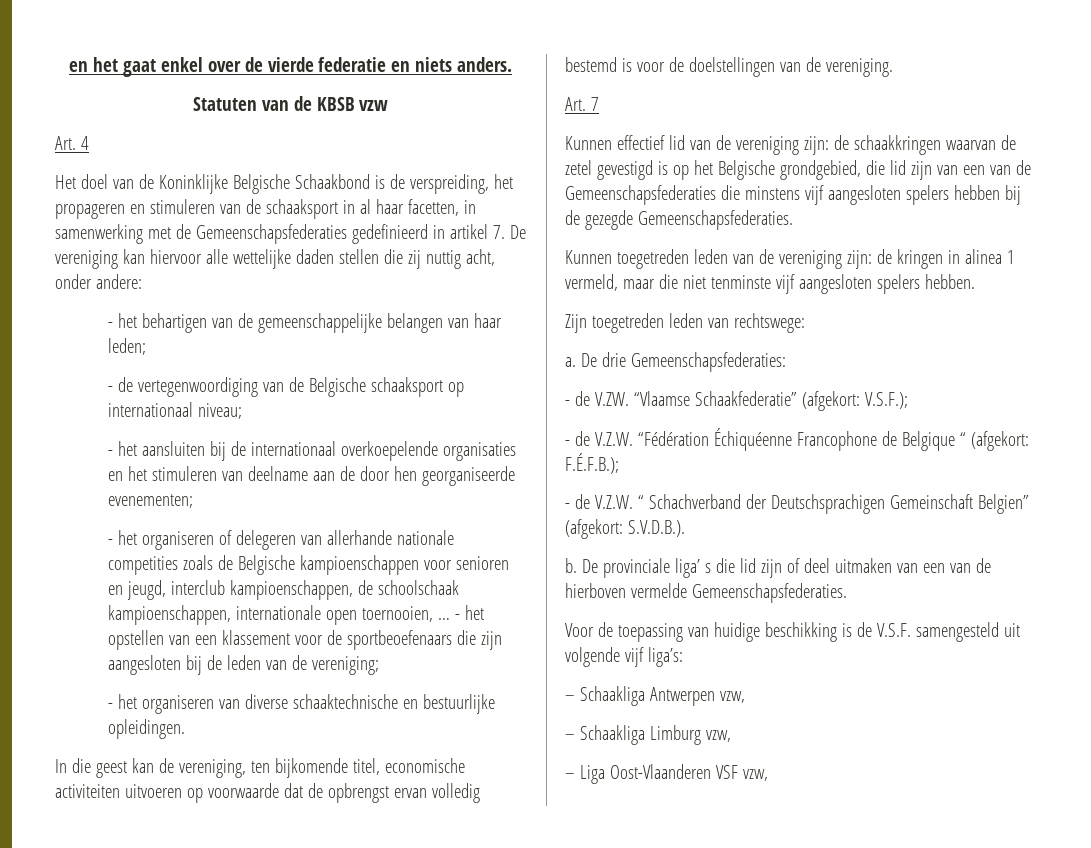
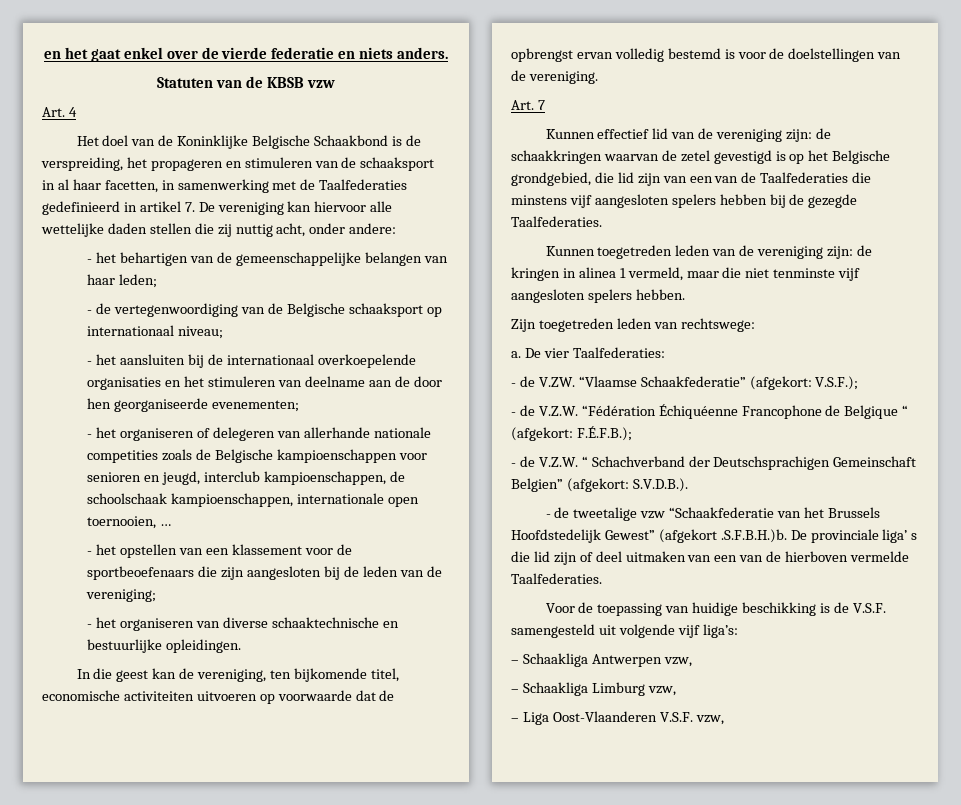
[195,224,347,244] Gemeenschapsfederaties -> [319,179,408,190] Taalfederaties
(450, 619) none -> (172, 525) //
[565,185,716,205] Gemeenschapsfederaties -> [760,172,849,183] Taalfederaties
[637,210,793,230] Gemeenschapsfederaties. -> [511,216,602,227] Taalfederaties.
[601,352,786,372] drie Gemeenschapsfederaties: -> [543,347,665,358] vier Taalfederaties:
[565,558,577,573] b. -> [545,507,880,521] [511,529,787,543] - de tweetalige vzw “Schaakfederatie van het Brussels Hoofdstedelijk Gewest” (afgekort .S.F.B.H.)b.
[691,583,847,603] Gemeenschapsfederaties. -> [511,573,602,584] Taalfederaties.
[715,765,738,779] VSF -> [659,712,693,722] V.S.F.

